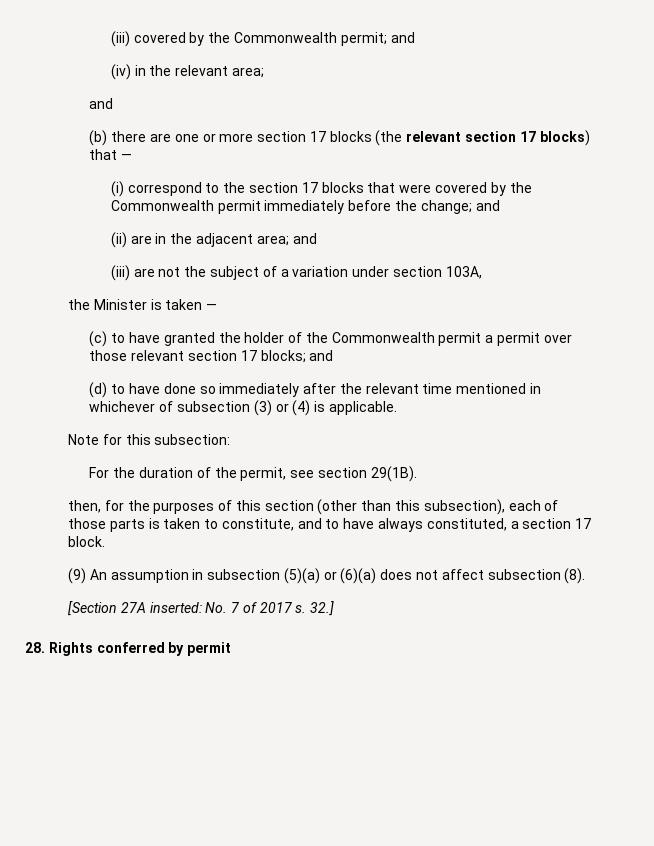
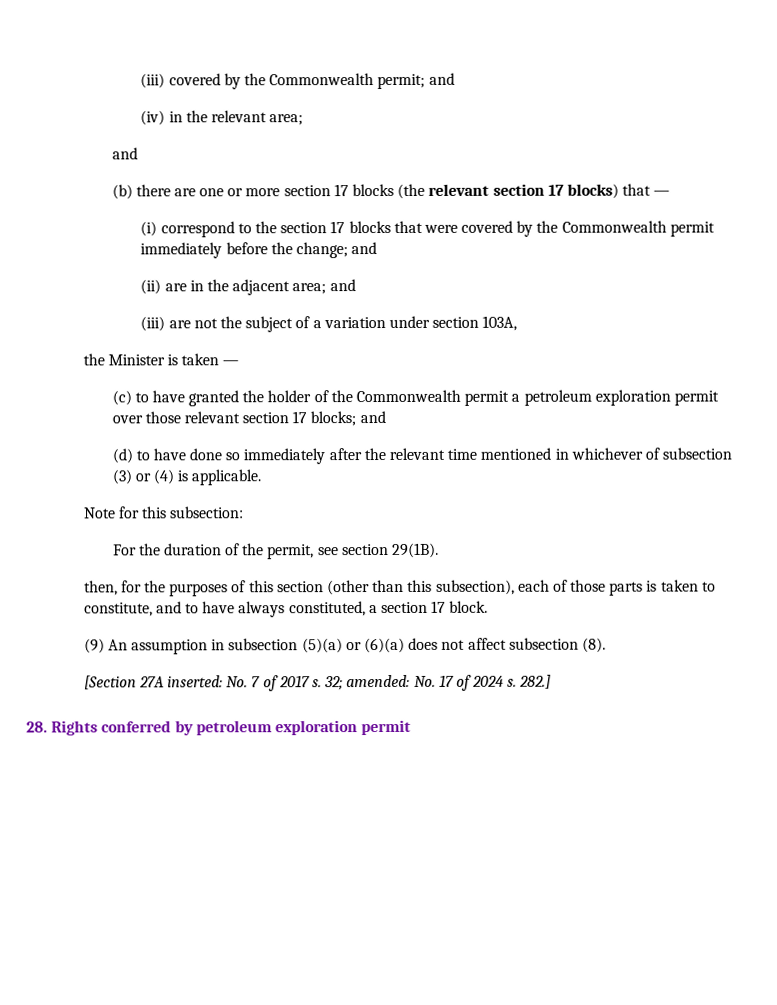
(494, 339) none -> [523,389,671,406] petroleum exploration
[310,601,335,616] 32.] -> [324,674,552,691] 32; amended: No. 17 of 2024 s. 282.]
(185, 649) none -> [195,720,358,736] petroleum exploration

